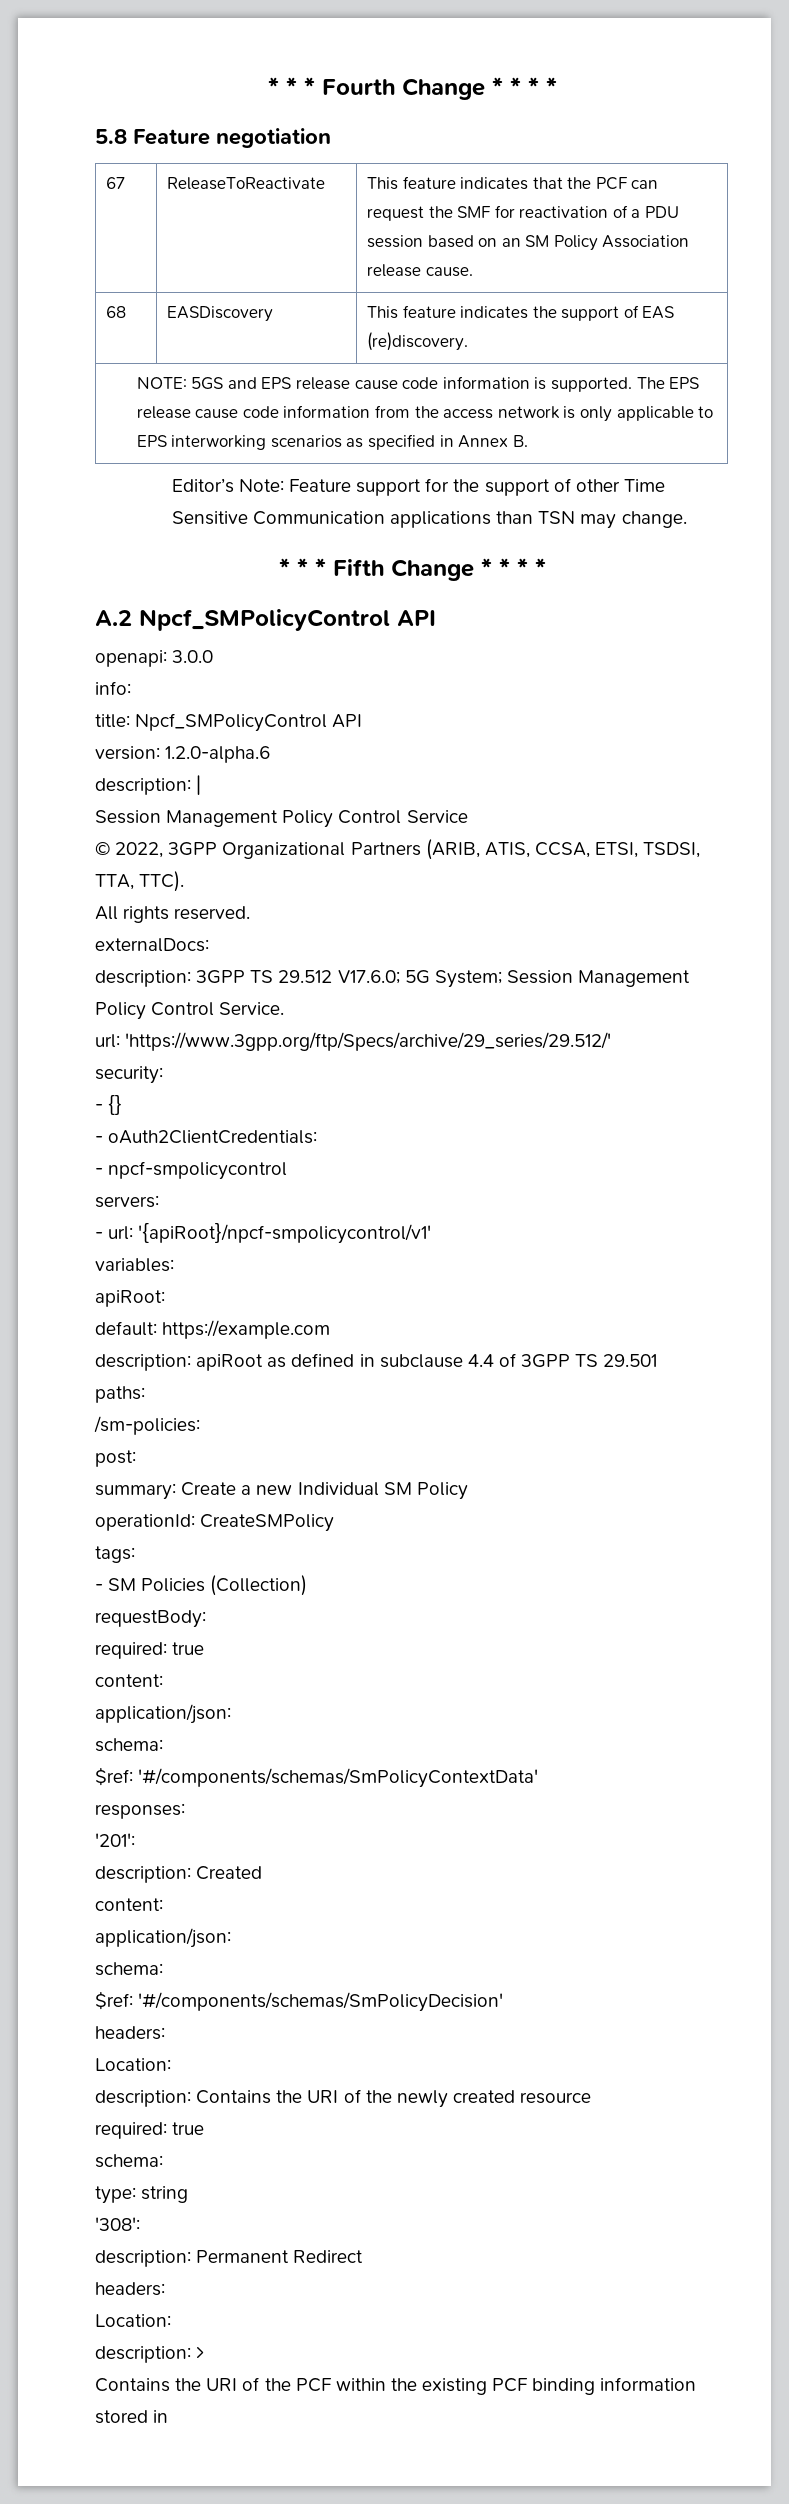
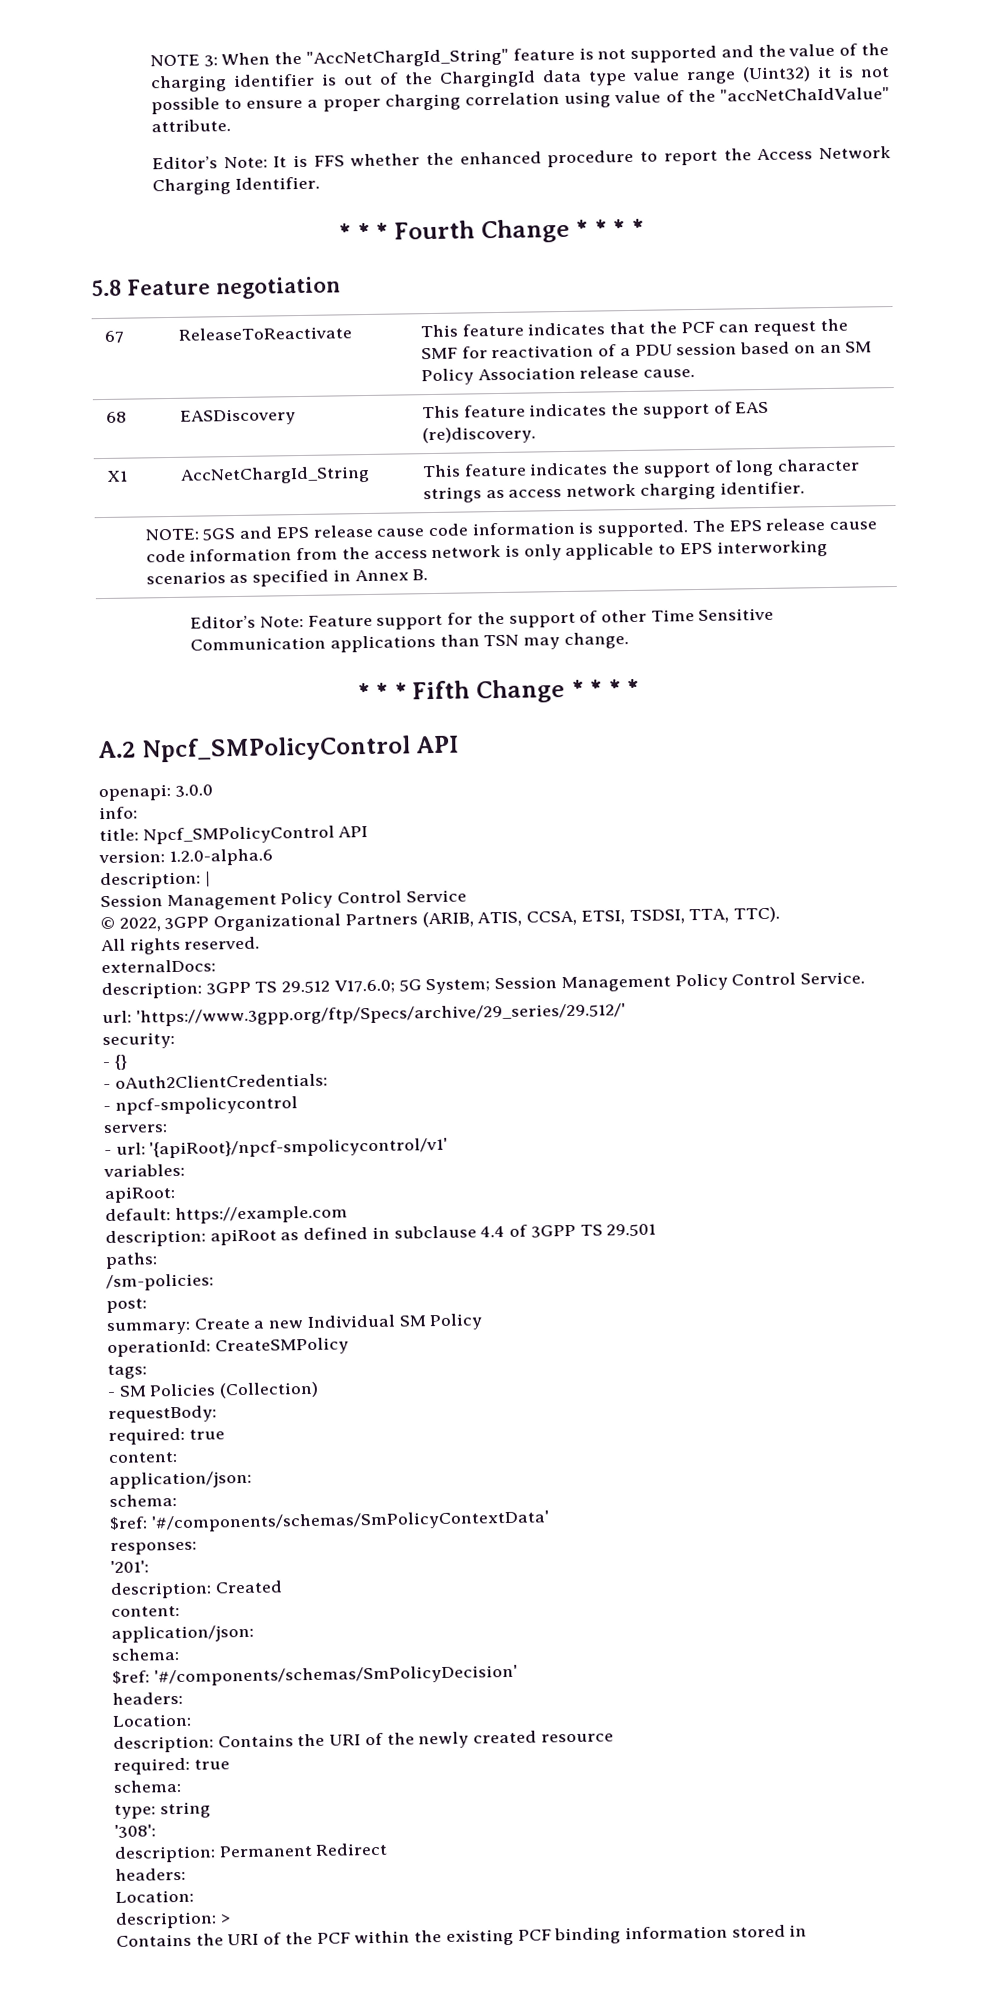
(267, 86) none -> [149,43,890,68] [149,65,891,93] [150,87,891,115] [150,119,231,133] [151,146,892,170] [151,176,320,196] NOTE 3: When the "AccNetChargId_String" feature is not supported and the value of the charging identifier is out of the ChargingId data type value range (Uint32) it is not possible to ensure a proper charging correlation using value of the "accNetChaIdValue" attribute. // Editor’s Note: It is FFS whether the enhanced procedure to report the Access Network Charging Identifier. //
(468, 341) none -> [105,470,128,482] [179,465,370,485] [421,458,861,478] [422,481,805,504] // X1 | AccNetChargId_String | This feature indicates the support of long character strings as access network charging identifier.

